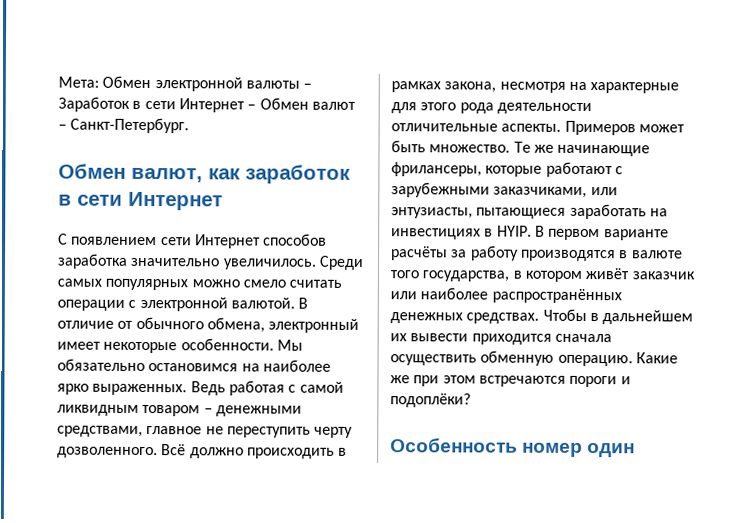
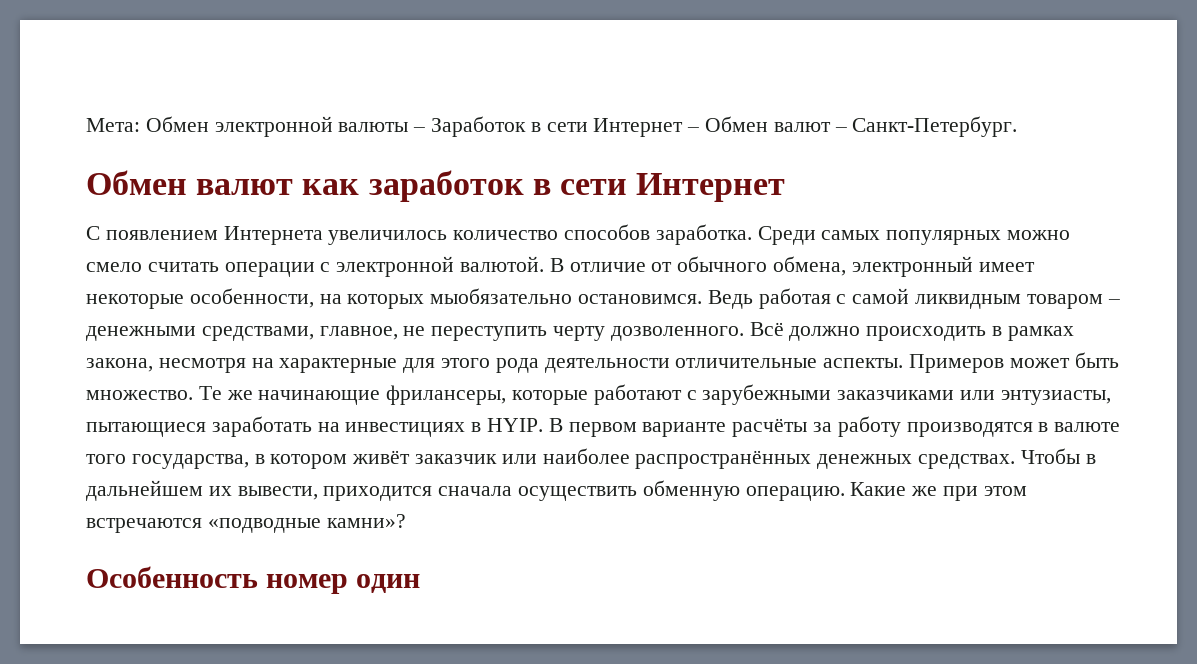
[131,167,203,183] валют, -> [196,179,294,195] валют
[160,233,328,249] [57,253,317,270] сети Интернет способов заработка значительно увеличилось. -> [223,224,752,245] Интернета увеличилось количество способов заработка.
[180,338,303,351] [57,358,331,372] [57,383,188,396] особенности. Мы обязательно остановимся на наиболее ярко выраженных. -> [189,288,703,309] особенности, на которых мыобязательно остановимся.
[146,426,203,435] главное -> [319,326,398,340] главное,
[493,186,588,199] заказчиками, -> [837,390,955,400] заказчиками
[410,333,469,342] вывести -> [237,486,318,500] вывести,
[569,375,631,388] [390,393,471,408] пороги и подоплёки? -> [207,514,406,533] «подводные камни»?

